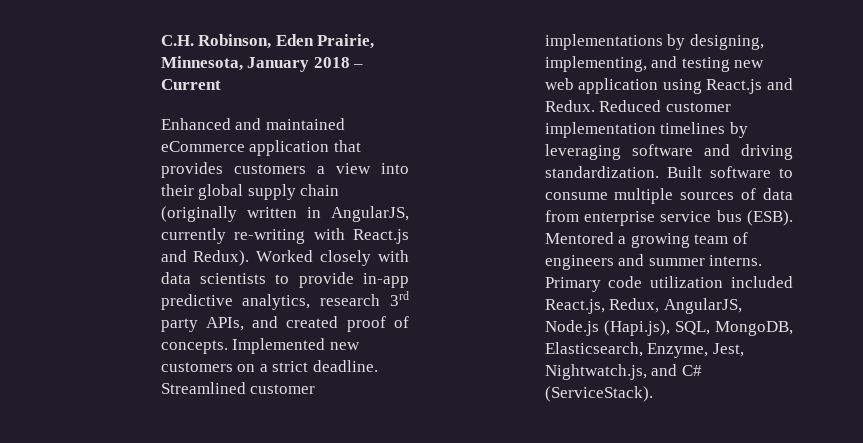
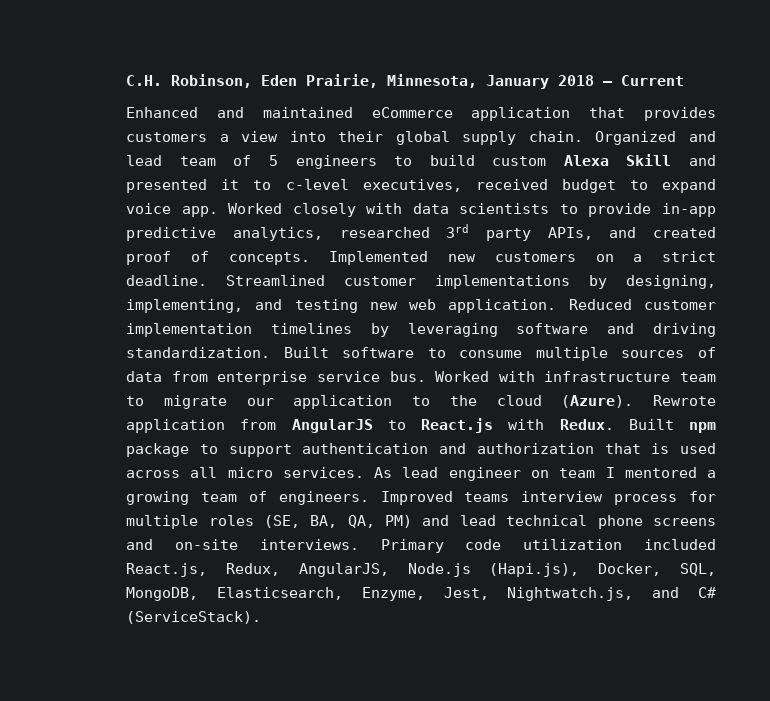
[300,184,340,196] [160,206,409,222] [160,228,409,244] [160,250,250,266] chain (originally written in AngularJS, currently re-writing with React.js and Redux). -> [528,131,716,145] [126,154,716,169] [126,179,716,193] [126,203,218,217] chain. Organized and lead team of 5 engineers to build custom Alexa Skill and presented it to c-level executives, received budget to expand voice app.
[320,294,381,306] research -> [339,227,430,238] researched
[578,78,793,94] [544,100,595,112] application using React.js and Redux. -> [448,299,557,313] application.
[716,210,793,226] [544,232,748,248] [544,254,763,270] bus (ESB). Mentored a growing team of engineers and summer interns. -> [389,371,716,382] [126,395,716,409] [126,418,716,433] [126,443,716,457] [126,467,717,481] [126,491,716,505] [126,515,716,529] [126,539,359,550] bus. Worked with infrastructure team to migrate our application to the cloud (Azure). Rewrote application from AngularJS to React.js with Redux. Built npm package to support authentication and authorization that is used across all micro services. As lead engineer on team I mentored a growing team of engineers. Improved teams interview process for multiple roles (SE, BA, QA, PM) and lead technical phone screens and on-site interviews.
(670, 328) none -> [598,563,662,576] Docker,

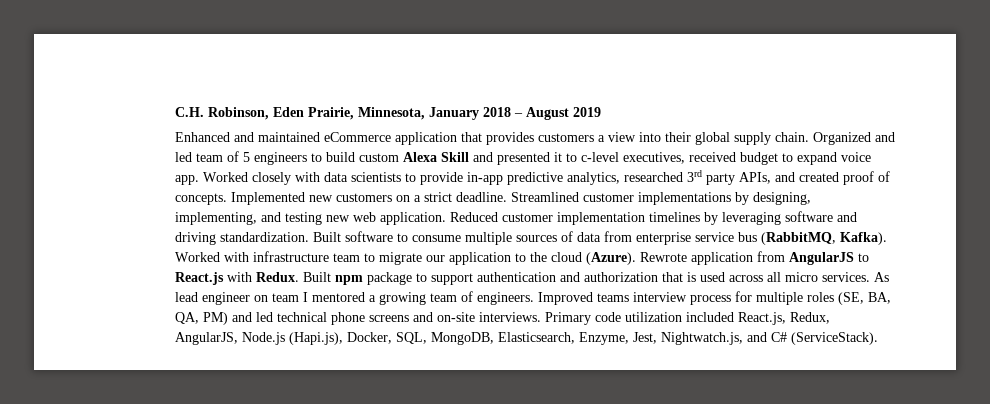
[621,75,685,86] Current -> [526,107,602,120] August 2019
[126,155,163,166] lead -> [175,152,193,162] led
[389,371,426,382] bus. -> [738,232,888,245] bus (RabbitMQ, Kafka).
[459,515,496,526] lead -> [256,312,274,322] led

